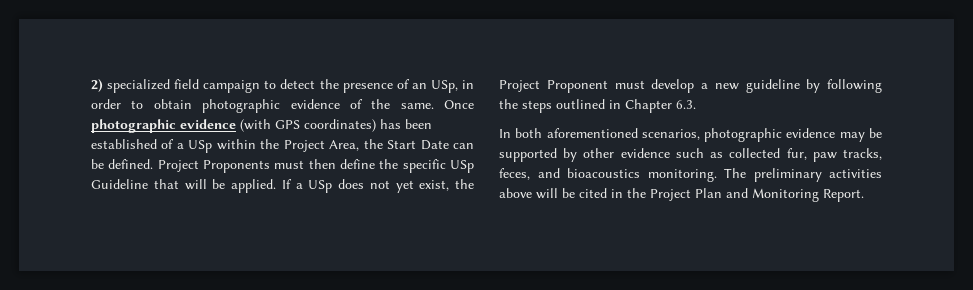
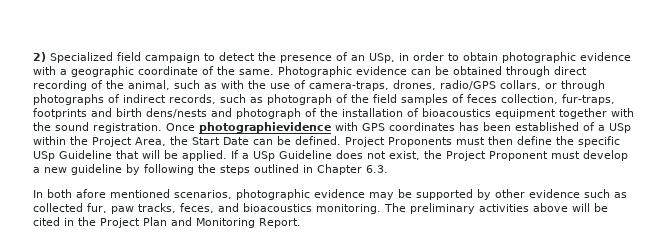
[107,79,171,93] specialized -> [50,52,113,63] Specialized
[349,99,474,109] [91,119,376,133] of the same. Once photographic evidence (with GPS coordinates) -> [33,66,587,77] [33,80,605,91] [33,94,615,105] [33,108,634,119] [33,122,455,133] with a geographic coordinate of the same. Photographic evidence can be obtained through direct recording of the animal, such as with the use of camera-traps, drones, radio/GPS collars, or through photographs of indirect records, such as photograph of the field samples of feces collection, fur-traps, footprints and birth dens/nests and photograph of the installation of bioacoustics equipment together with the sound registration. Once photographievidence with GPS coordinates
(333, 186) none -> [279,150,332,159] Guideline
[395,180,414,193] yet -> (386, 155) none
[546,128,638,138] aforementioned -> [76,189,170,198] afore mentioned

